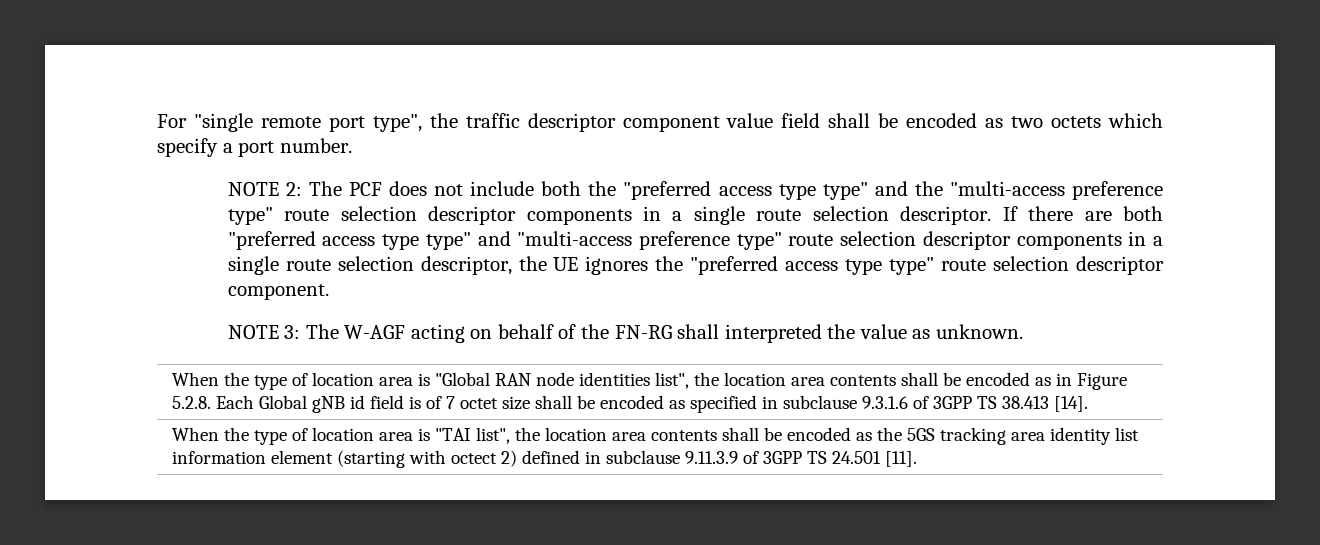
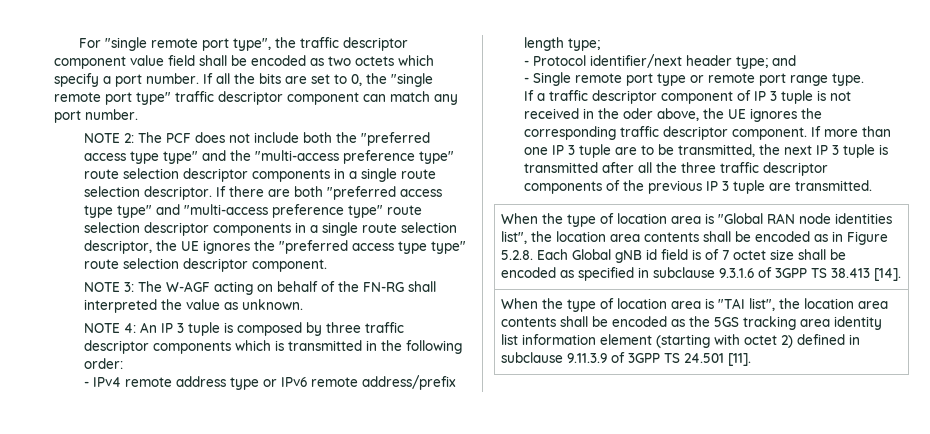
(352, 145) none -> [203,73,433,87] [54,91,458,105] [54,109,138,123] If all the bits are set to 0, the "single remote port type" traffic descriptor component can match any port number.
(1023, 331) none -> [83,322,404,336] [83,340,462,354] [83,358,123,369] [83,375,456,390] [523,37,600,51] [523,54,796,69] [523,72,864,86] [523,90,851,104] [523,108,822,122] [523,126,891,140] [523,144,888,158] [523,162,828,176] [523,180,872,194] // NOTE 4: An IP 3 tuple is composed by three traffic descriptor components which is transmitted in the following order: // - IPv4 remote address type or IPv6 remote address/prefix length type; // - Protocol identifier/next header type; and // - Single remote port type or remote port range type. // If a traffic descriptor component of IP 3 tuple is not received in the oder above, the UE ignores the corresponding traffic descriptor component. If more than one IP 3 tuple are to be transmitted, the next IP 3 tuple is transmitted after all the three traffic descriptor components of the previous IP 3 tuple are transmitted.
[451,453,498,464] octect -> [744,335,778,345] octet

